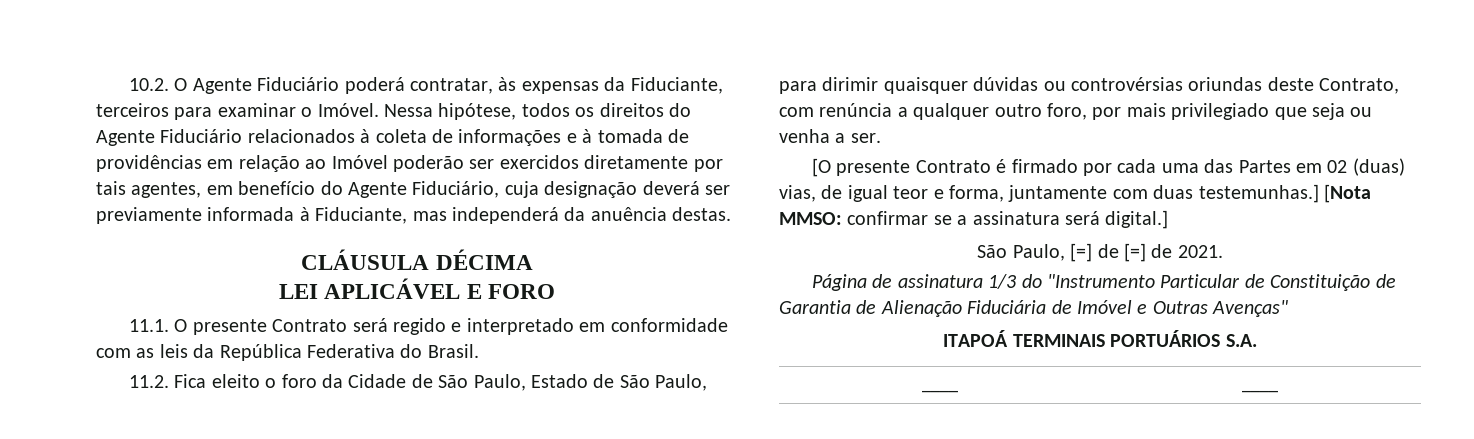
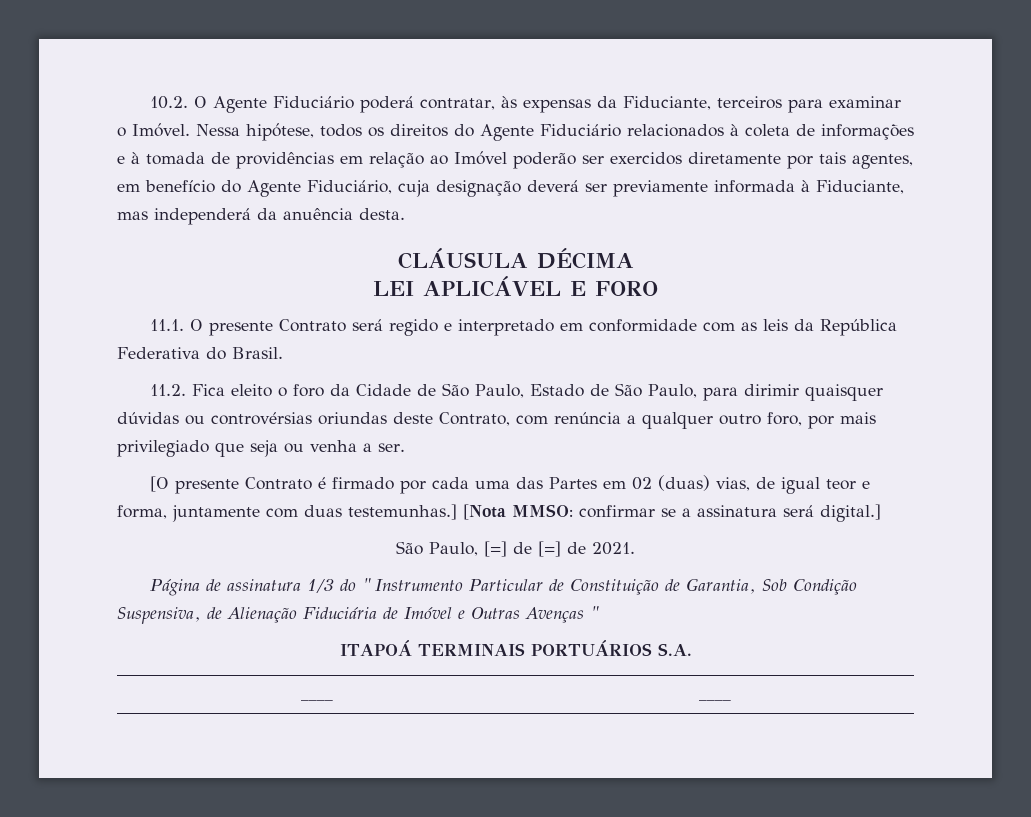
[672,207,732,221] destas. -> [359,208,405,220] desta.
[1047,274,1156,288] "Instrumento -> [361,578,463,591] " Instrumento
[779,300,851,314] Garantia -> [685,578,857,595] [117,607,201,624] Garantia, Sob Condição Suspensiva,
[1212,300,1289,317] Avenças" -> [525,606,599,623] Avenças "

